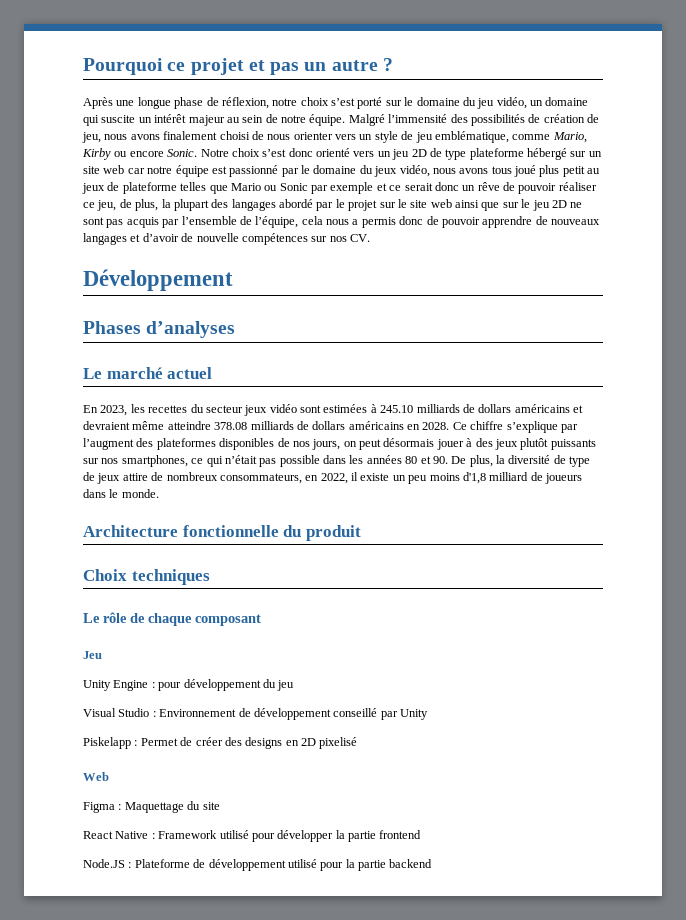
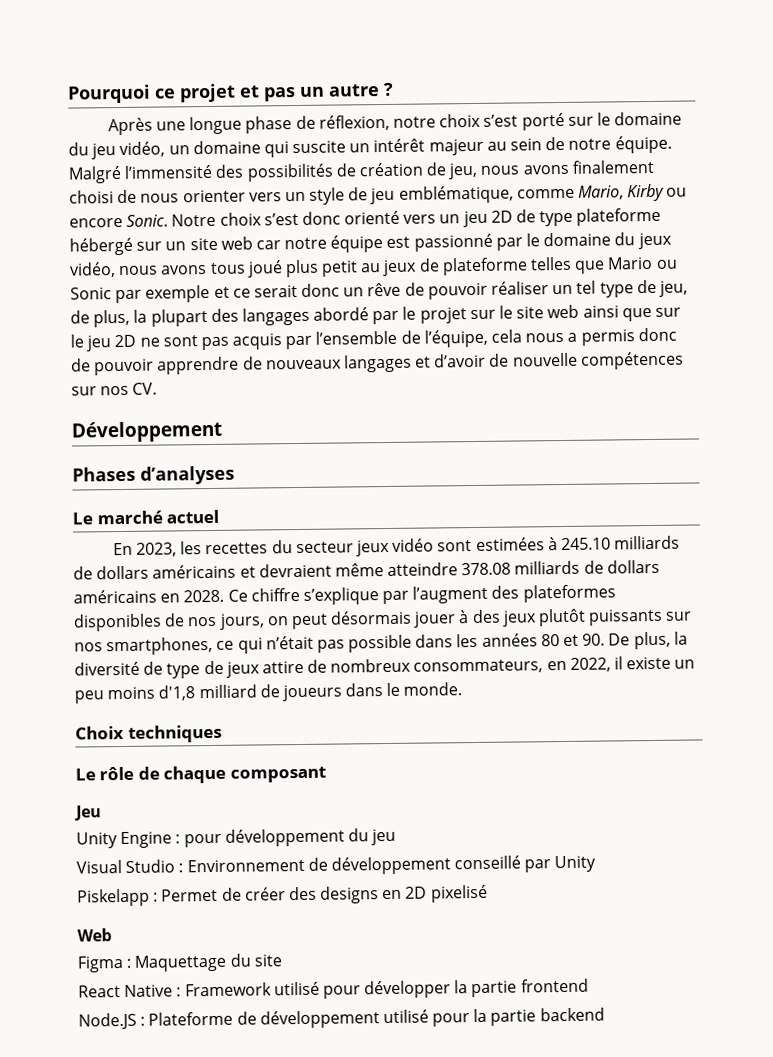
[83,202,95,208] ce -> [552,279,657,298] un tel type de
[83,525,361,541] // Architecture fonctionnelle du produit -> (463, 689) none

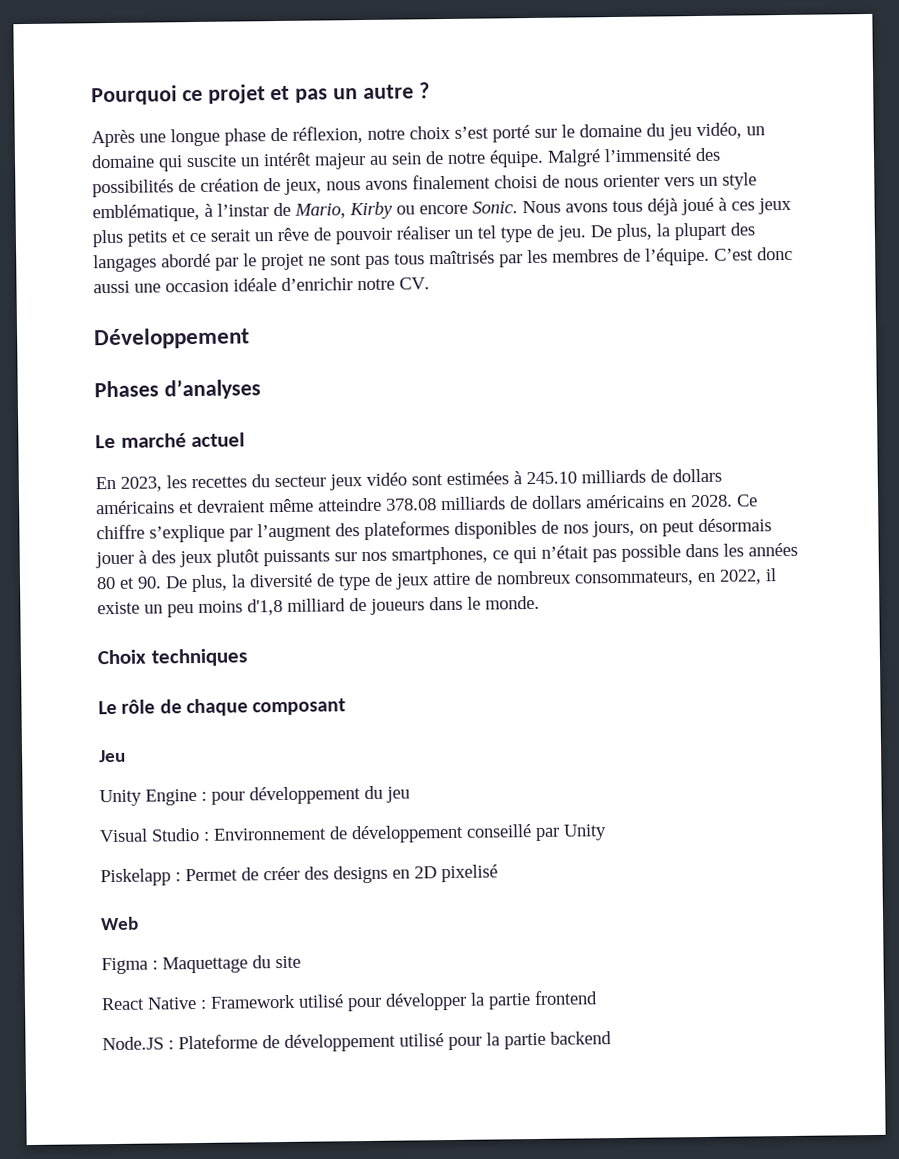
[448,162,479,180] jeu, -> [284,178,322,195] jeux,
[348,185,575,205] de jeu emblématique, comme -> [92,202,291,223] emblématique, à l’instar de
[171,207,662,228] [69,232,672,256] [69,256,678,278] [70,284,211,304] Notre choix s’est donc orienté vers un jeu 2D de type plateforme hébergé sur un site web car notre équipe est passionné par le domaine du jeux vidéo, nous avons tous joué plus petit au jeux de plateforme telles que Mario ou Sonic par exemple -> [522,197,792,216] [92,229,168,248] Nous avons tous déjà joué à ces jeux plus petits
[301,283,341,297] donc -> (251, 235) none
[658,280,688,297] [70,310,90,324] jeu, de -> [557,225,612,242] jeu. De
[469,304,681,322] [70,327,677,352] [71,351,684,376] [71,385,130,396] sur le site web ainsi que sur le jeu 2D ne sont pas acquis par l’ensemble de l’équipe, cela nous a permis donc de pouvoir apprendre de nouveaux langages et d’avoir de nouvelle compétences sur nos -> [308,246,793,269] [93,277,395,294] ne sont pas tous maîtrisés par les membres de l’équipe. C’est donc aussi une occasion idéale d’enrichir notre

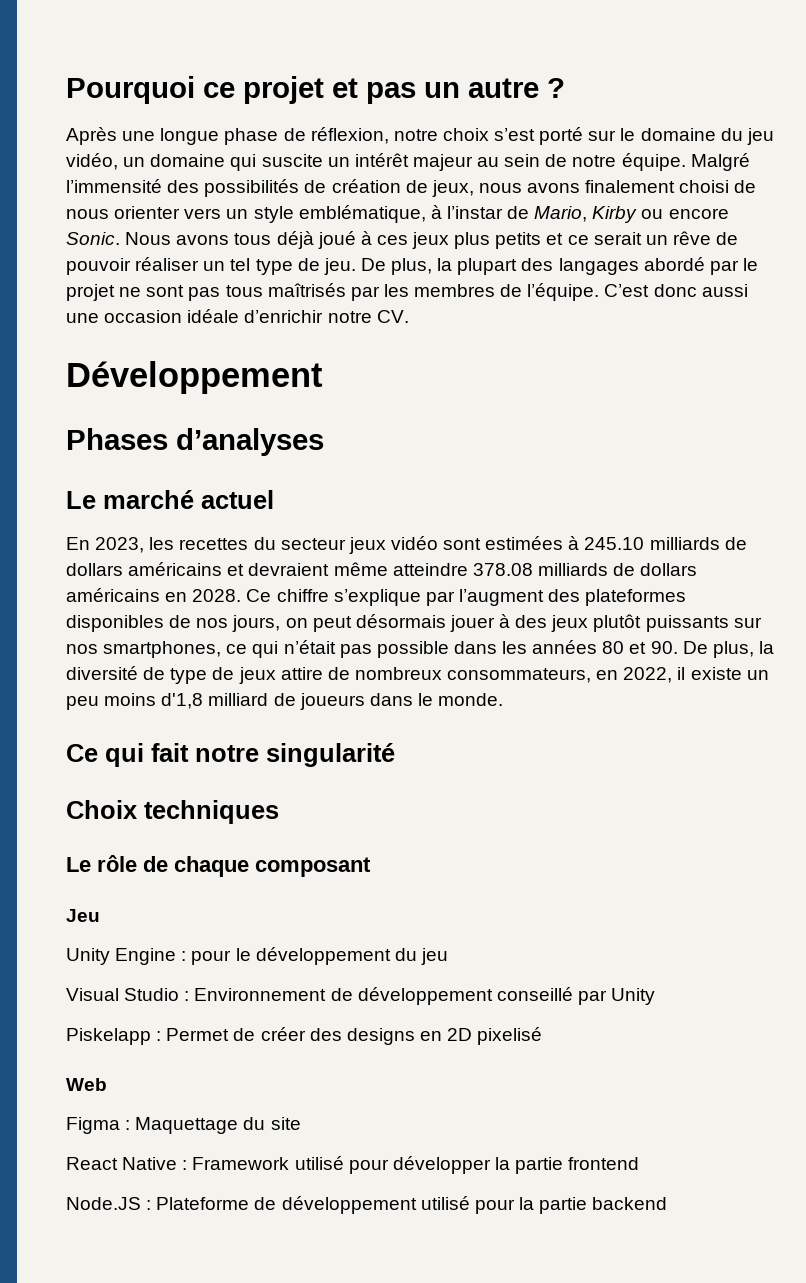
(540, 602) none -> [66,743,395,767] // Ce qui fait notre singularité
(245, 798) none -> [235,948,251,961] le

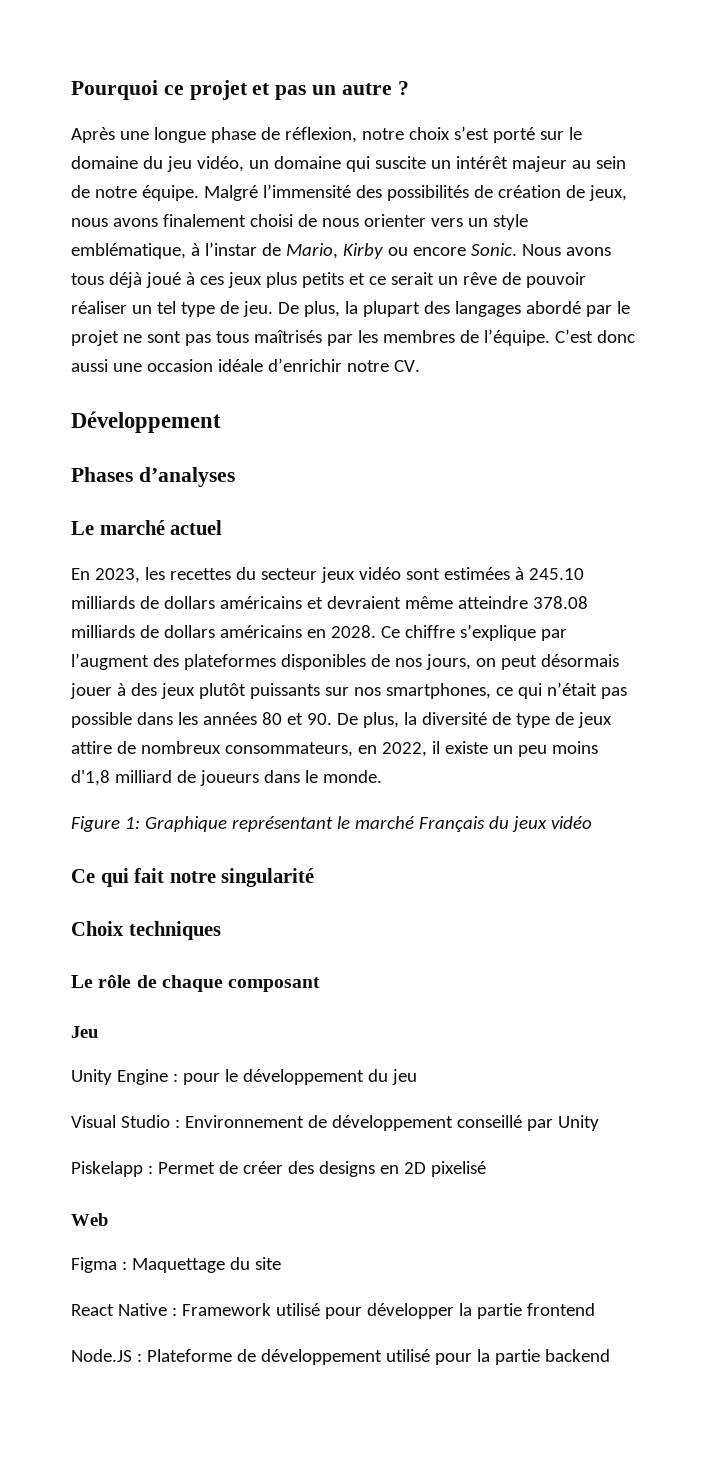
(504, 699) none -> [71,816,592,832] // Figure 1: Graphique représentant le marché Français du jeux vidéo

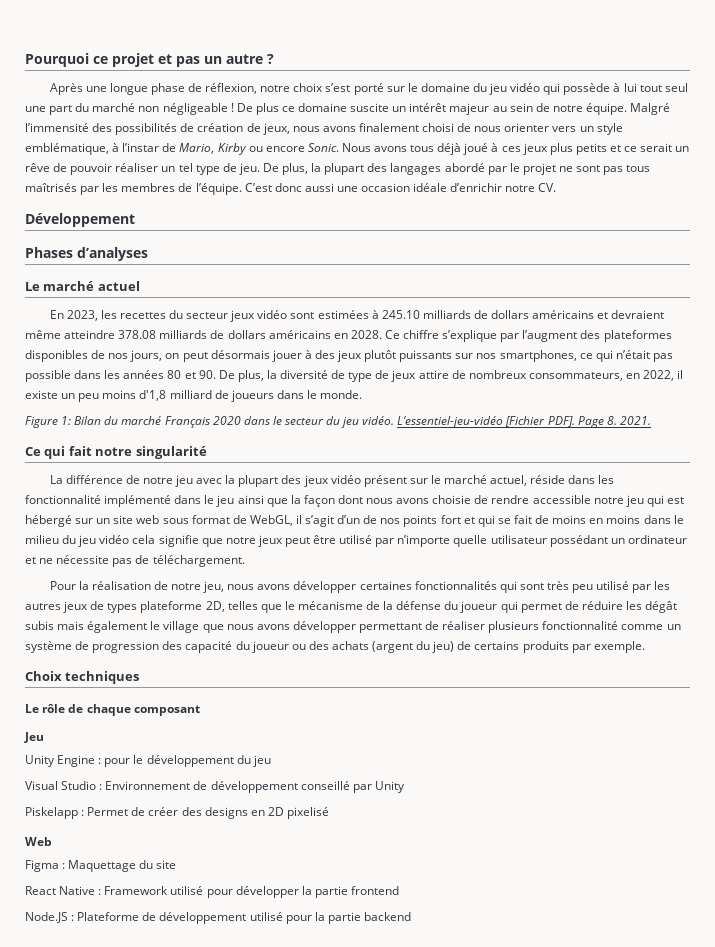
[196,156,370,172] vidéo, un domaine qui -> [510,83,688,95] [25,103,348,115] vidéo qui possède à lui tout seul une part du marché non négligeable ! De plus ce domaine
[144,816,592,832] Graphique représentant le marché Français du jeux vidéo -> [74,416,651,428] Bilan du marché Français 2020 dans le secteur du jeu vidéo. L’essentiel-jeu-vidéo [Fichier PDF]. Page 8. 2021.
(315, 877) none -> [49,475,615,487] [25,495,684,507] [25,515,684,527] [25,535,687,547] [25,555,245,567] [49,581,671,593] [25,601,678,613] [25,621,681,633] [25,641,645,653] // La différence de notre jeu avec la plupart des jeux vidéo présent sur le marché actuel, réside dans les fonctionnalité implémenté dans le jeu ainsi que la façon dont nous avons choisie de rendre accessible notre jeu qui est hébergé sur un site web sous format de WebGL, il s’agit d’un de nos points fort et qui se fait de moins en moins dans le milieu du jeu vidéo cela signifie que notre jeux peut être utilisé par n’importe quelle utilisateur possédant un ordinateur et ne nécessite pas de téléchargement. // Pour la réalisation de notre jeu, nous avons développer certaines fonctionnalités qui sont très peu utilisé par les autres jeux de types plateforme 2D, telles que le mécanisme de la défense du joueur qui permet de réduire les dégât subis mais également le village que nous avons développer permettant de réaliser plusieurs fonctionnalité comme un système de progression des capacité du joueur ou des achats (argent du jeu) de certains produits par exemple.

